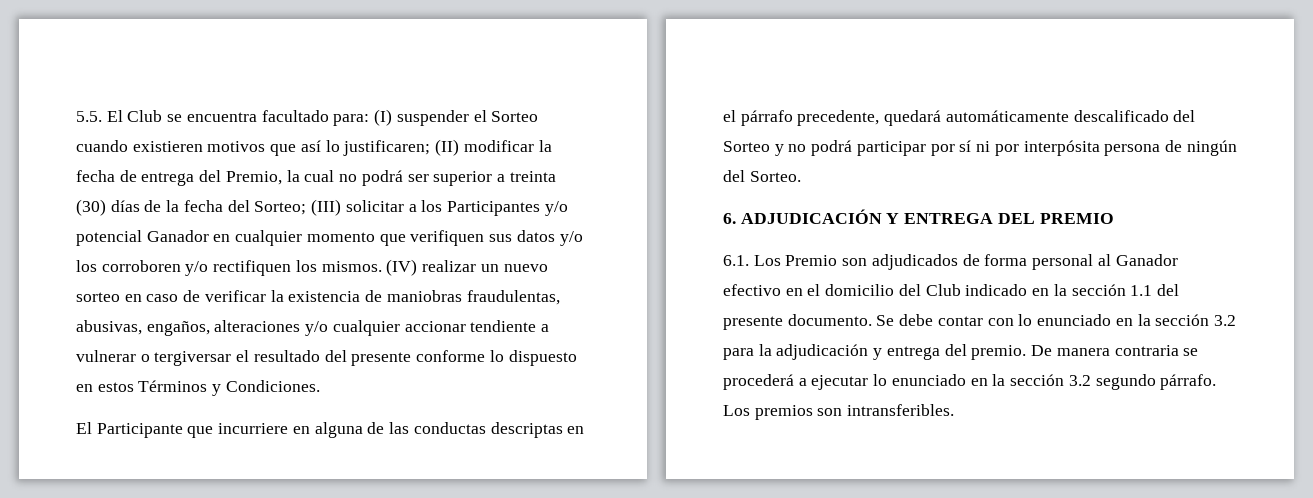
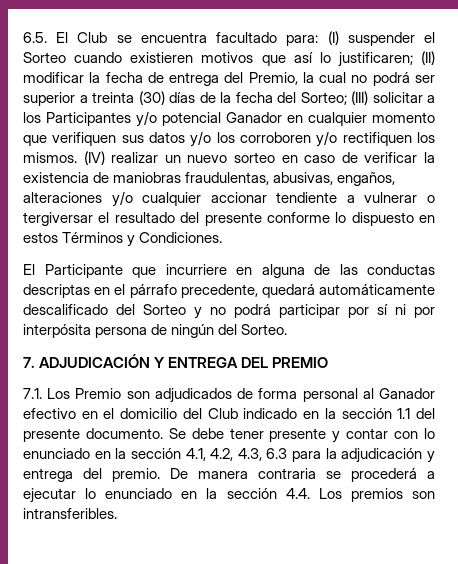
[76,111,102,122] 5.5. -> [23,32,47,43] 6.5.
[723,213,736,224] 6. -> [23,357,35,368] 7.
[723,255,749,266] 6.1. -> [23,388,42,399] 7.1.
(934, 320) none -> [229,428,341,443] tener presente y
[1213,315,1236,326] 3.2 -> [185,448,288,461] 4.1, 4.2, 4.3, 6.3
[1068,374,1217,390] 3.2 segundo párrafo. -> [285,488,310,499] 4.4.

